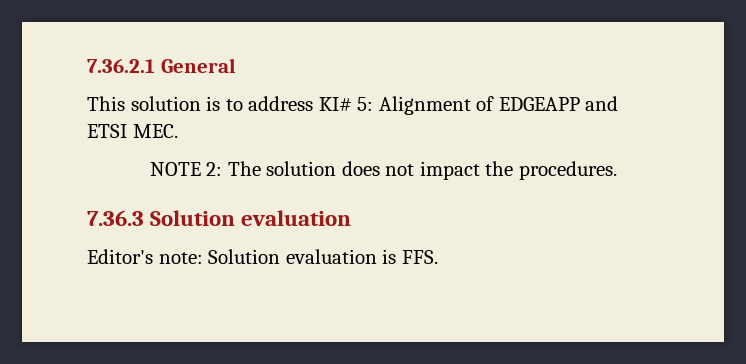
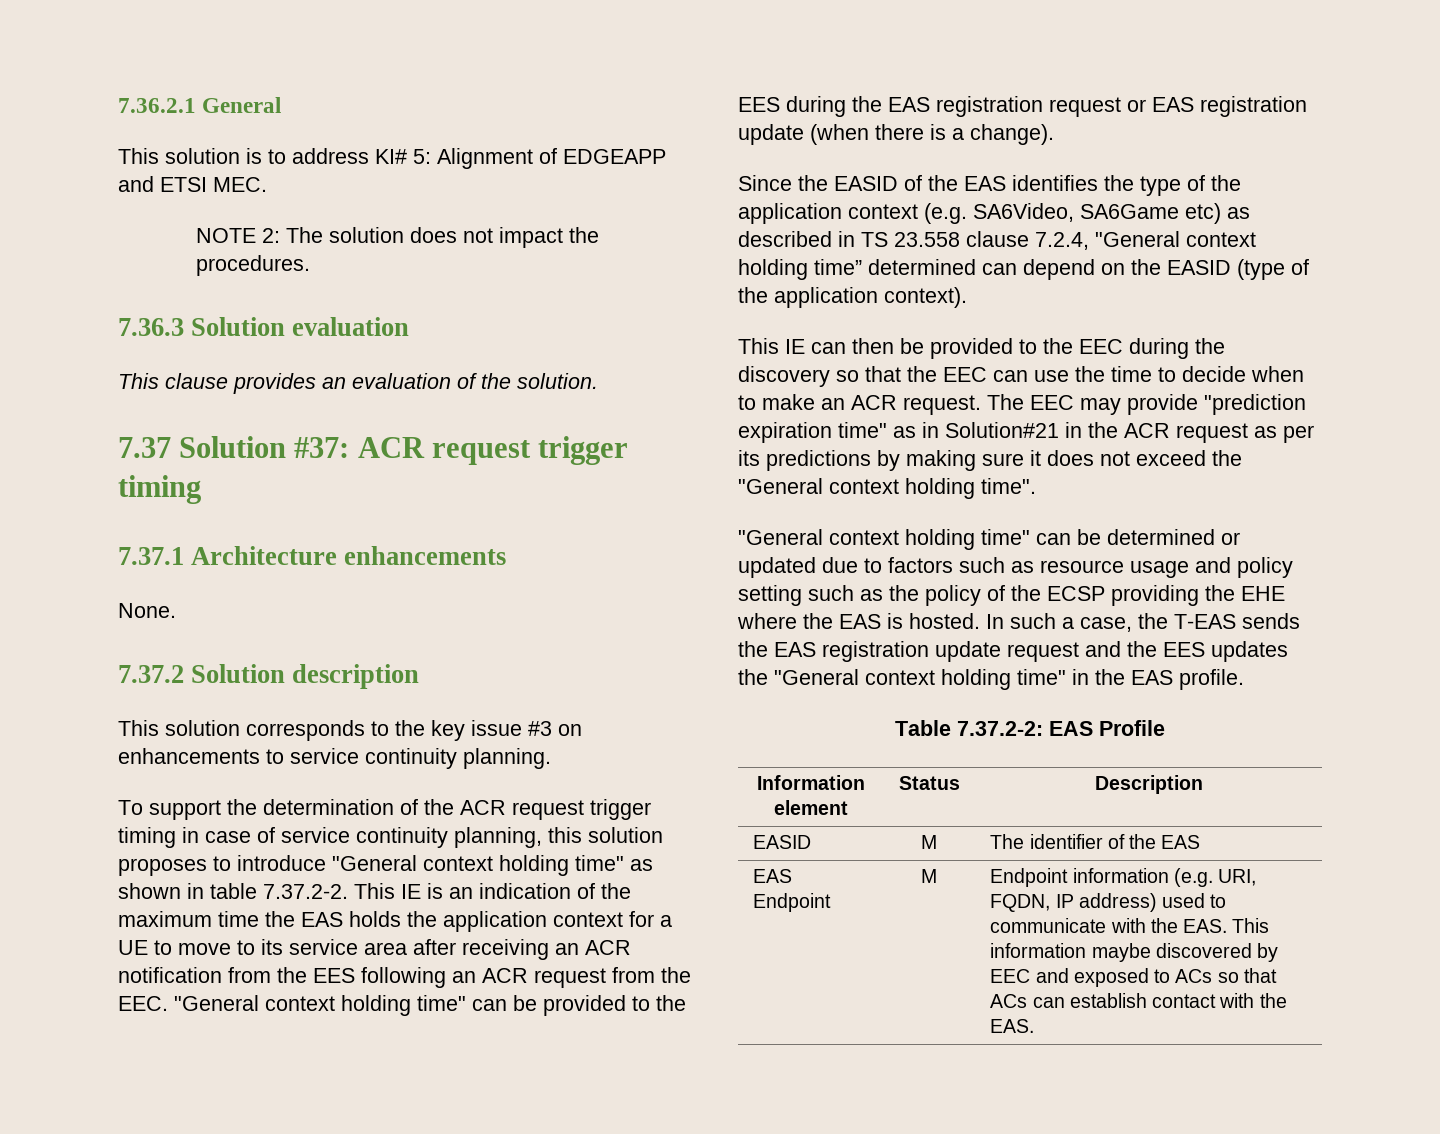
[87,249,438,264] Editor's note: Solution evaluation is FFS. -> [118,373,598,394] [118,436,629,465] [118,475,201,504] [118,546,507,565] [118,603,176,618] [118,664,420,689] [118,720,582,741] [118,748,551,769] [118,799,651,820] [118,827,663,848] [118,855,653,876] [118,883,631,899] [118,911,672,932] [118,939,631,960] [118,967,691,988] [118,995,686,1016] [738,96,1307,117] [738,124,1054,145] [738,175,1241,196] [738,203,1250,224] [738,231,1256,250] [738,259,1309,280] [738,287,967,308] [738,338,1225,359] [738,366,1304,387] [738,394,1306,415] [738,422,1314,443] [738,450,1242,471] [738,478,1036,499] [738,529,1240,550] [738,557,1293,578] [738,585,1285,606] [737,613,1300,632] [738,641,1288,662] [738,669,1244,690] [895,720,1165,736] [756,775,865,790] [773,800,848,815] [898,776,960,790] [1094,775,1203,794] [753,835,812,849] [921,835,937,849] [990,834,1201,849] [753,869,793,883] [753,893,832,912] [921,869,937,883] [990,868,1257,887] [990,893,1227,912] [990,918,1270,933] [990,943,1279,962] [990,968,1278,987] [990,993,1287,1008] [990,1019,1035,1033] This clause provides an evaluation of the solution. // 7.37 Solution #37: ACR request trigger timing // 7.37.1 Architecture enhancements // None. // 7.37.2 Solution description // This solution corresponds to the key issue #3 on enhancements to service continuity planning. // To support the determination of the ACR request trigger timing in case of service continuity planning, this solution proposes to introduce "General context holding time" as shown in table 7.37.2-2. This IE is an indication of the maximum time the EAS holds the application context for a UE to move to its service area after receiving an ACR notification from the EES following an ACR request from the EEC. "General context holding time" can be provided to the EES during the EAS registration request or EAS registration update (when there is a change). // Since the EASID of the EAS identifies the type of the application context (e.g. SA6Video, SA6Game etc) as described in TS 23.558 clause 7.2.4, "General context holding time” determined can depend on the EASID (type of the application context). // This IE can then be provided to the EEC during the discovery so that the EEC can use the time to decide when to make an ACR request. The EEC may provide "prediction expiration time" as in Solution#21 in the ACR request as per its predictions by making sure it does not exceed the "General context holding time". // "General context holding time" can be determined or updated due to factors such as resource usage and policy setting such as the policy of the ECSP providing the EHE where the EAS is hosted. In such a case, the T-EAS sends the EAS registration update request and the EES updates the "General context holding time" in the EAS profile. // Table 7.37.2-2: EAS Profile // Information element | Status | Description // EASID | M | The identifier of the EAS // EAS Endpoint | M | Endpoint information (e.g. URI, FQDN, IP address) used to communicate with the EAS. This information maybe discovered by EEC and exposed to ACs so that ACs can establish contact with the EAS.

